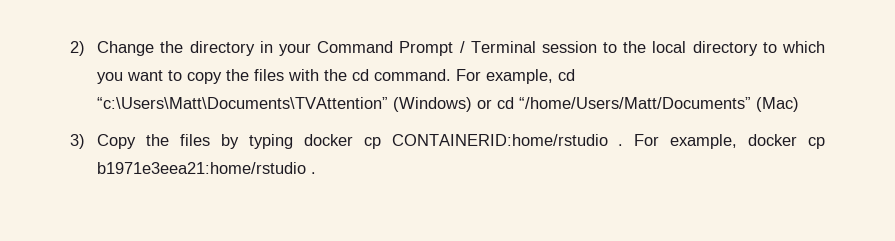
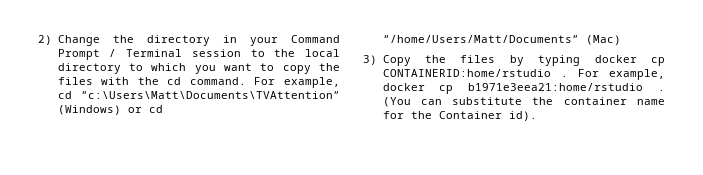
(317, 173) none -> [382,97,665,107] [382,111,537,121] (You can substitute the container name for the Container id).

